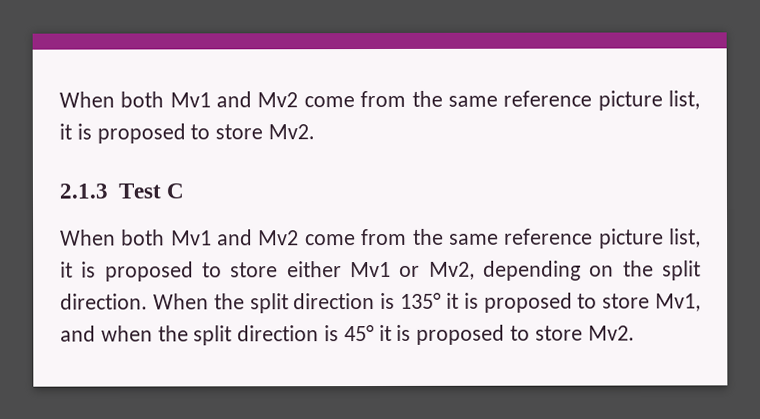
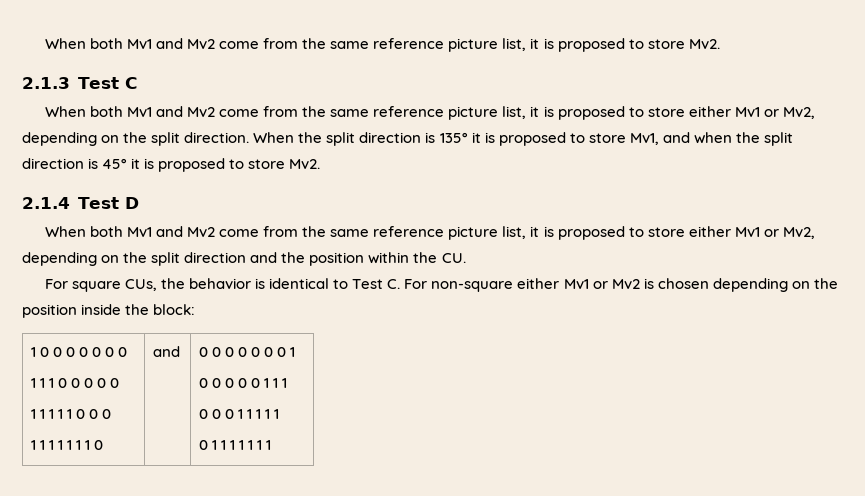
(635, 333) none -> [22,197,140,209] [44,226,815,240] [22,252,466,266] [44,278,838,292] [22,304,196,318] [30,347,127,357] [30,378,119,388] [30,409,111,419] [30,440,103,450] [152,346,180,357] [198,347,295,357] [198,378,287,388] [198,409,279,419] [198,440,271,450] // 2.1.4 Test D // When both Mv1 and Mv2 come from the same reference picture list, it is proposed to store either Mv1 or Mv2, depending on the split direction and the position within the CU. // For square CUs, the behavior is identical to Test C. For non-square either Mv1 or Mv2 is chosen depending on the position inside the block: // 1 0 0 0 0 0 0 0 // 1 1 1 0 0 0 0 0 // 1 1 1 1 1 0 0 0 // 1 1 1 1 1 1 1 0 | and | 0 0 0 0 0 0 0 1 // 0 0 0 0 0 1 1 1 // 0 0 0 1 1 1 1 1 // 0 1 1 1 1 1 1 1

